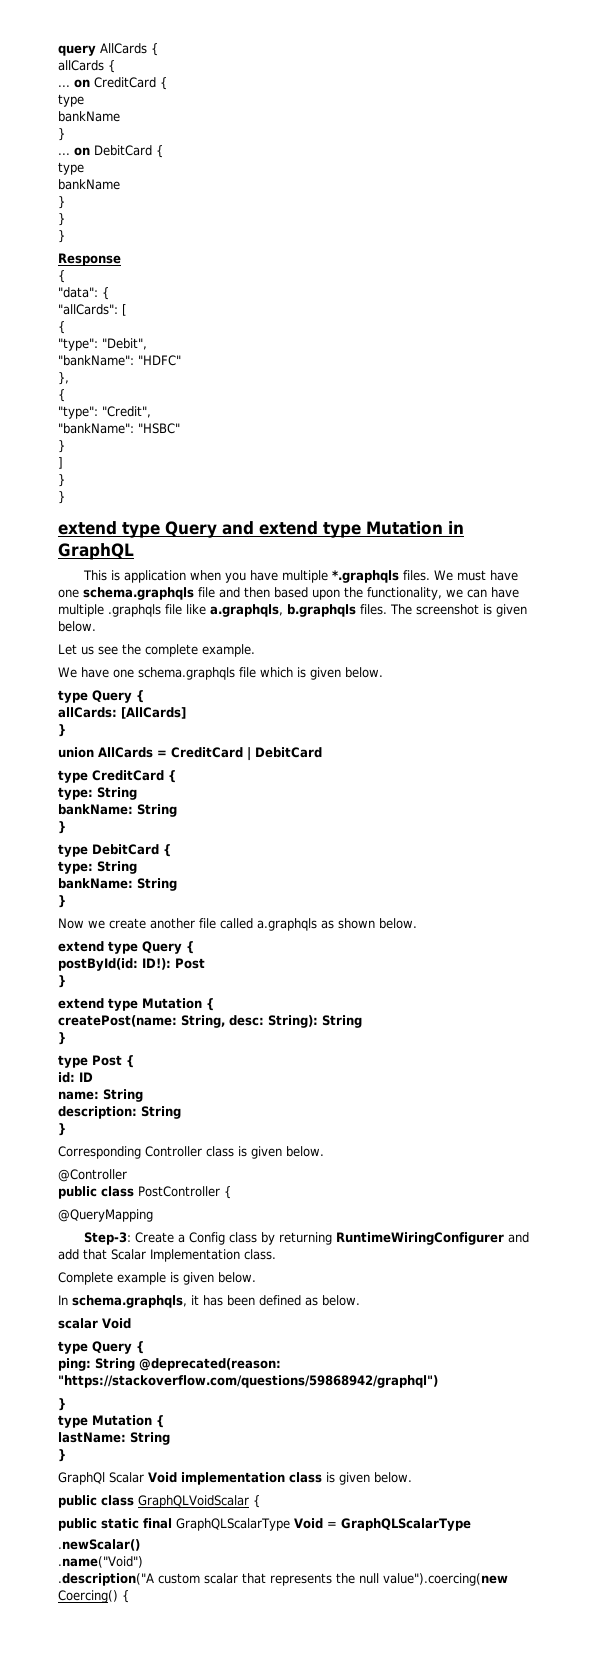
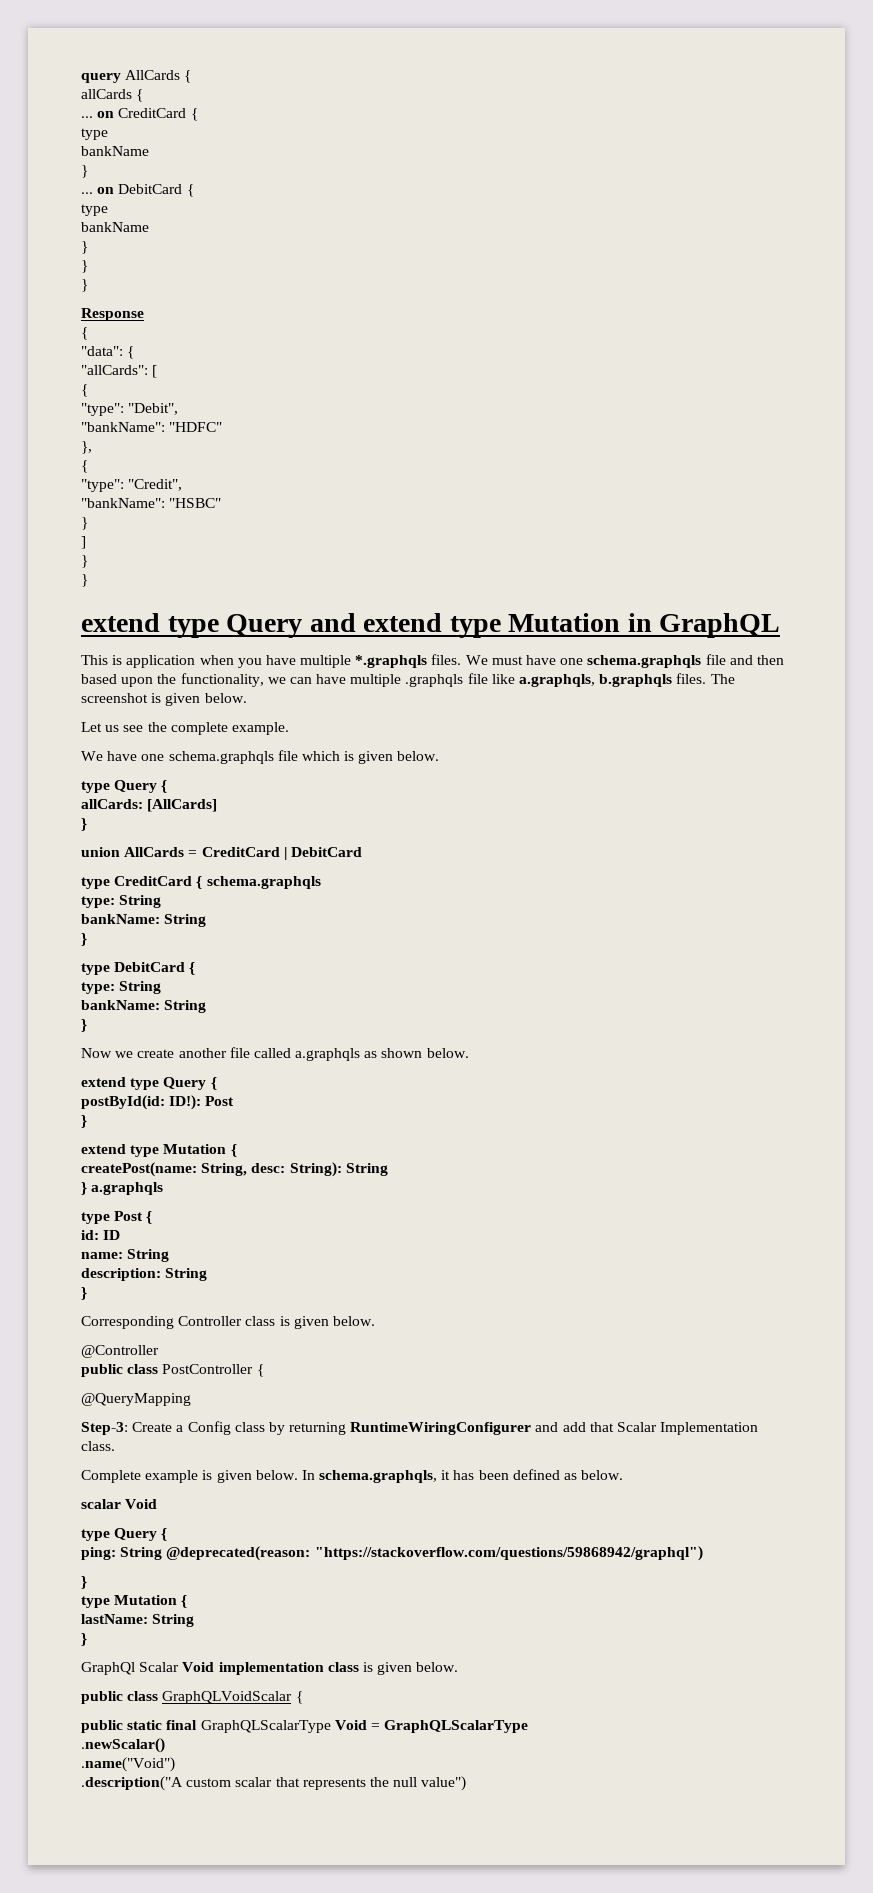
(176, 776) none -> [206,876,321,889] schema.graphqls
(66, 1038) none -> [91,1182,164,1195] a.graphqls
(256, 1277) // -> (298, 1475) none
[383,1573,508,1586] [58,1590,129,1603] value").coercing(new Coercing() { -> [421,1776,467,1791] value")

